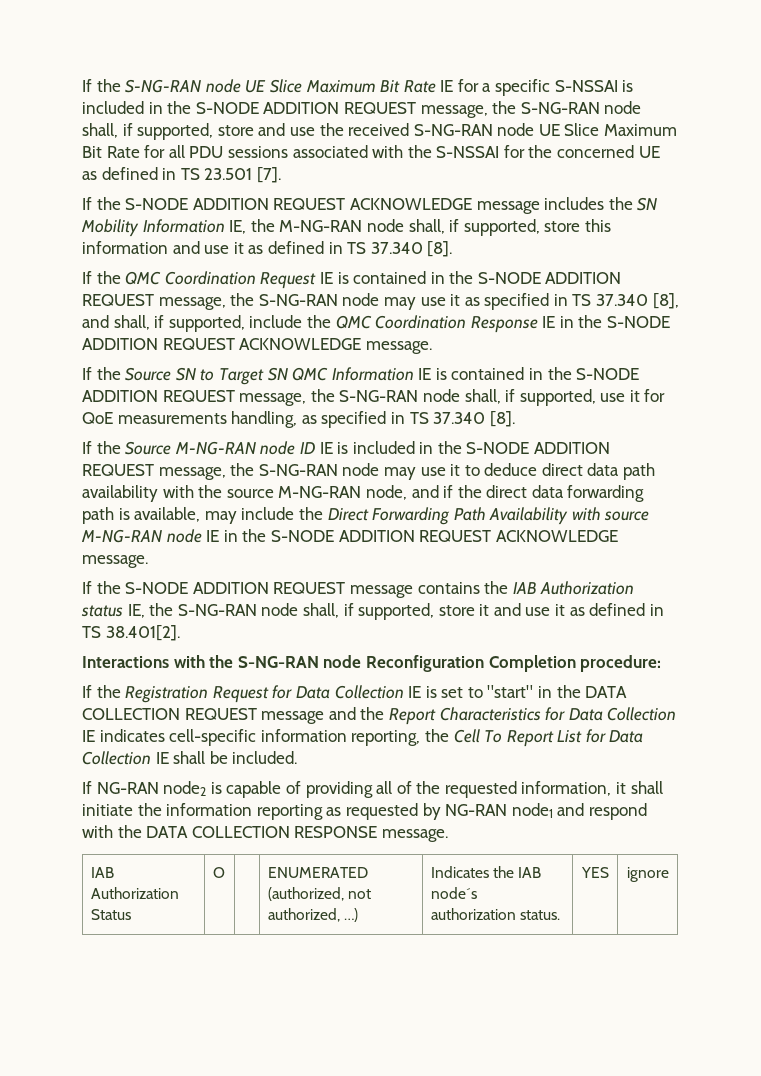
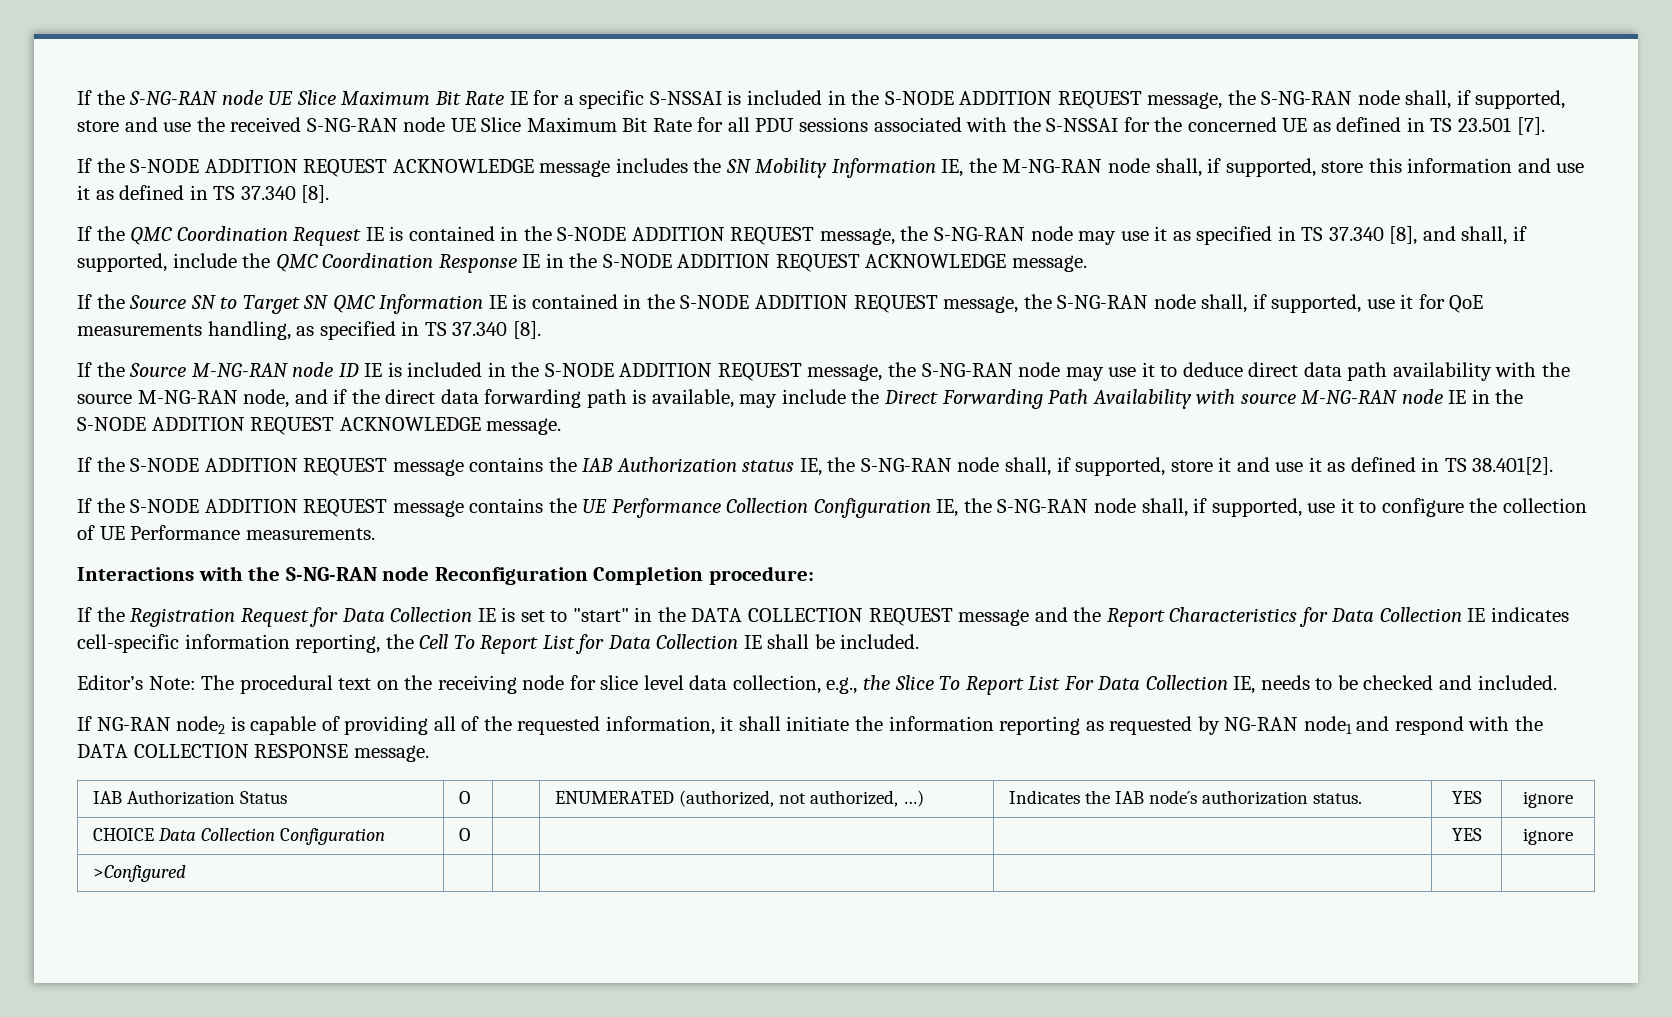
(180, 633) none -> [77,498,1587,518] [77,525,375,540] // If the S-NODE ADDITION REQUEST message contains the UE Performance Collection Configuration IE, the S-NG-RAN node shall, if supported, use it to configure the collection of UE Performance measurements.
(298, 757) none -> [77,675,1557,695] // Editor’s Note: The procedural text on the receiving node for slice level data collection, e.g., the Slice To Report List For Data Collection IE, needs to be checked and included.
(669, 874) none -> [92,828,385,845] [458,828,470,841] [1451,828,1482,841] [1523,828,1573,845] [92,865,186,882] // CHOICE Data Collection Configuration | O | | | | YES | ignore // >Configured | | | | | |

